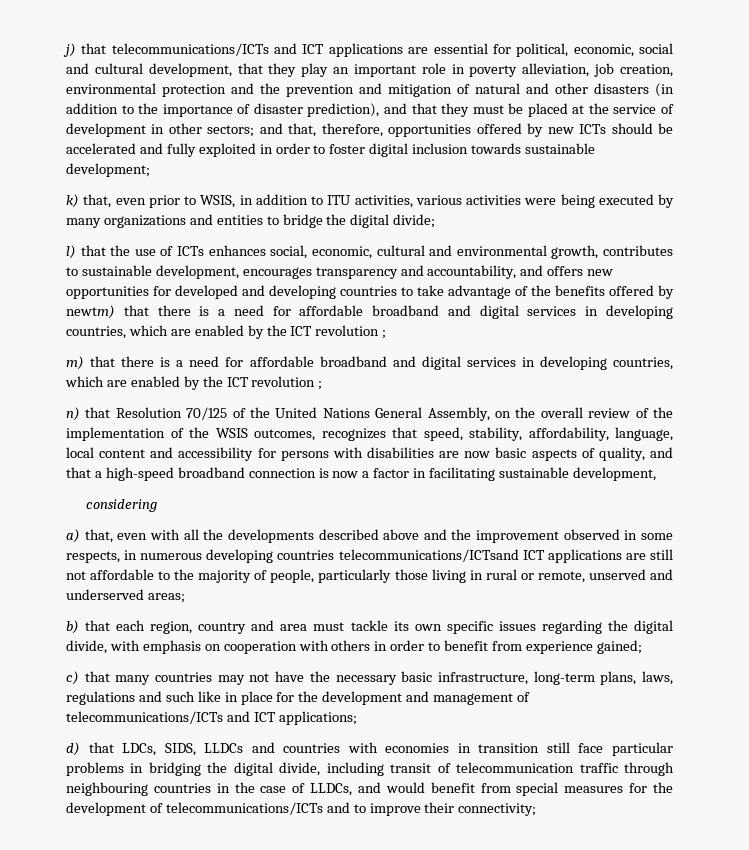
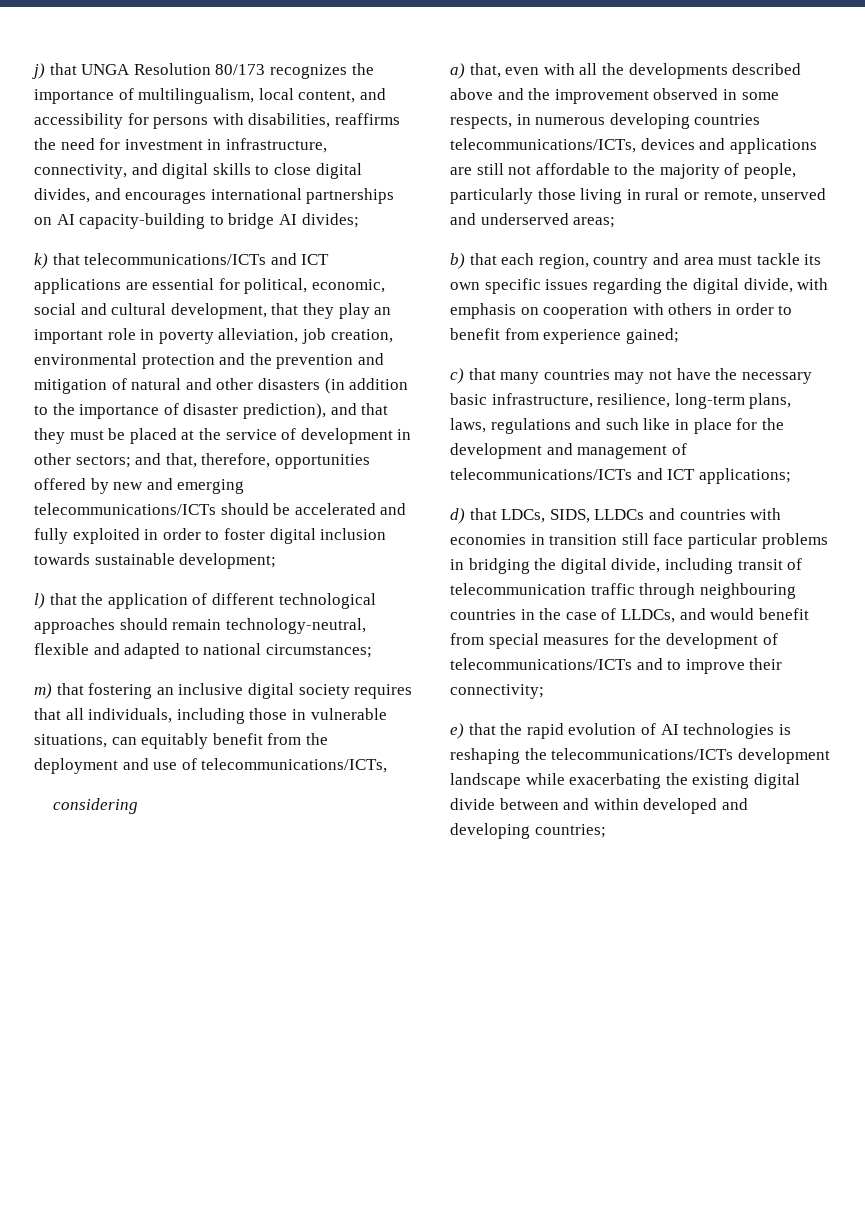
(107, 48) none -> [81,63,374,79] [34,88,386,104] [34,113,400,129] [34,138,327,153] [34,163,362,179] [34,188,395,204] [34,213,359,229] [34,253,80,269] UNGA Resolution 80/173 recognizes the importance of multilingualism, local content, and accessibility for persons with disabilities, reaffirms the need for investment in infrastructure, connectivity, and digital skills to close digital divides, and encourages international partnerships on AI capacity-building to bridge AI divides; // k) that
[579,124,607,134] ICTs -> [146,478,245,494] [34,503,216,515] and emerging telecommunications/ICTs
[66,194,674,208] [66,214,436,228] [66,245,674,259] [66,265,614,279] [66,285,674,299] [66,305,673,319] [66,325,387,339] [66,356,673,370] [65,376,323,390] [66,407,673,421] [66,427,673,441] [66,447,674,461] [66,467,656,481] k) that, even prior to WSIS, in addition to ITU activities, various activities were being executed by many organizations and entities to bridge the digital divide; // l) that the use of ICTs enhances social, economic, cultural and environmental growth, contributes to sustainable development, encourages transparency and accountability, and offers new opportunities for developed and developing countries to take advantage of the benefits offered by newtm) that there is a need for affordable broadband and digital services in developing countries, which are enabled by the ICT revolution ; // m) that there is a need for affordable broadband and digital services in developing countries, which are enabled by the ICT revolution ; // n) that Resolution 70/125 of the United Nations General Assembly, on the overall review of the implementation of the WSIS outcomes, recognizes that speed, stability, affordability, language, local content and accessibility for persons with disabilities are now basic aspects of quality, and that a high-speed broadband connection is now a factor in facilitating sustainable development, -> [34,593,376,609] [34,618,366,634] [34,643,372,659] [34,683,413,699] [34,708,387,724] [34,733,328,749] [34,758,388,774] l) that the application of different technological approaches should remain technology-neutral, flexible and adapted to national circumstances; // m) that fostering an inclusive digital society requires that all individuals, including those in vulnerable situations, can equitably benefit from the deployment and use of telecommunications/ICTs,
[338,549,545,562] telecommunications/ICTsand ICT -> [450,138,726,153] telecommunications/ICTs, devices and
(528, 678) none -> [597,393,671,408] resilience,
(537, 809) none -> [450,723,791,739] [450,748,830,764] [450,773,800,789] [450,798,748,814] [450,823,606,839] // e) that the rapid evolution of AI technologies is reshaping the telecommunications/ICTs development landscape while exacerbating the existing digital divide between and within developed and developing countries;

